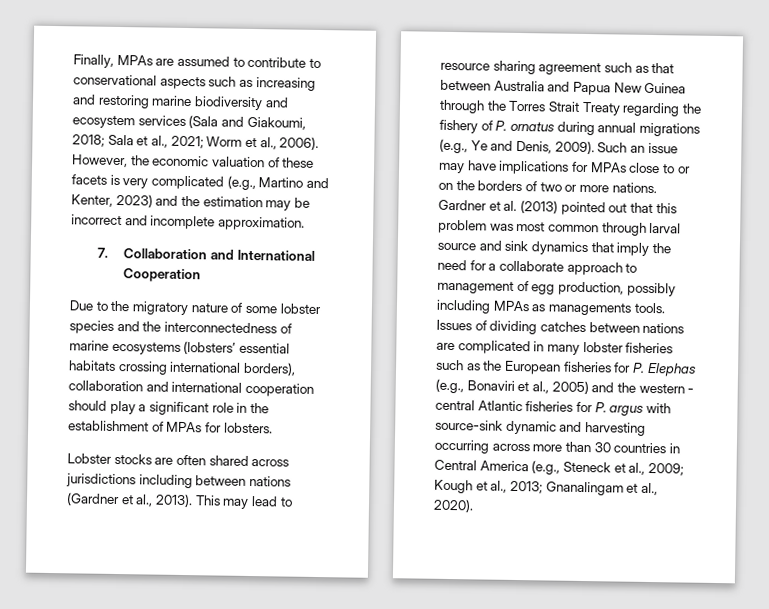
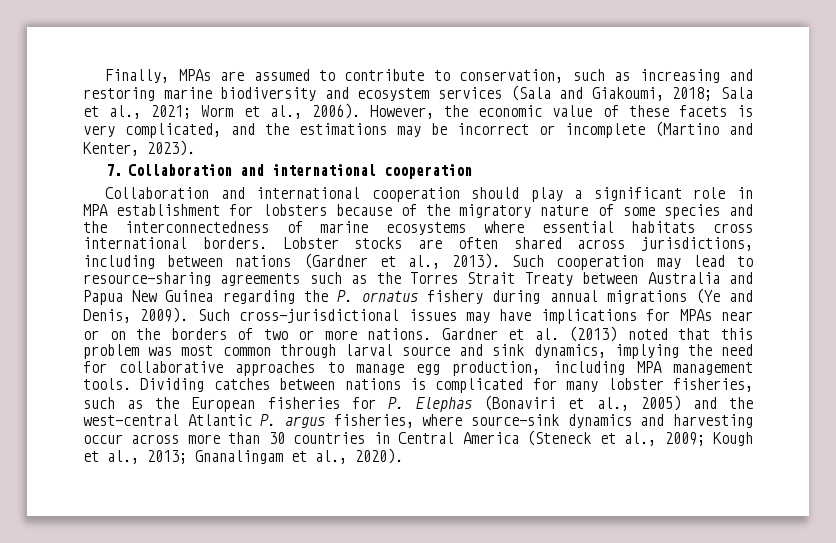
[73,74,206,90] conservational aspects -> [459,69,564,83] conservation,
[211,156,265,168] valuation -> [552,105,593,117] value
[150,175,329,191] [71,193,263,208] complicated (e.g., Martino and Kenter, 2023) and the estimation -> [125,123,387,138] complicated, and the estimations
[124,215,305,231] [96,247,315,261] [123,268,202,283] [69,300,321,316] [69,320,292,334] [69,340,290,355] [68,360,296,376] [68,380,143,392] and incomplete approximation. // 7. Collaboration and International Cooperation // Due to the migratory nature of some lobster species and the interconnectedness of marine ecosystems (lobsters’ essential habitats crossing international borders), collaboration -> [539,121,753,138] [83,140,195,156] [105,164,473,179] [105,187,210,199] or incomplete (Martino and Kenter, 2023). // 7. Collaboration and international cooperation // Collaboration
[249,402,269,414] [68,420,273,434] the establishment of MPAs for lobsters. // -> [83,204,753,219] [83,221,753,235] [83,237,267,249] MPA establishment for lobsters because of the migratory nature of some species and the interconnectedness of marine ecosystems where essential habitats cross international borders.
[66,473,136,488] jurisdictions -> [641,237,753,251] jurisdictions,
[194,495,221,506] This -> [512,255,645,270] Such cooperation
[440,60,675,76] resource sharing agreement such as that -> [83,272,573,286] resource-sharing agreements such as the Torres Strait Treaty
[439,99,702,117] [439,119,493,134] through the Torres Strait Treaty regarding the fishery of -> [222,290,328,304] regarding the
(555, 126) none -> [427,290,484,304] fishery
[439,138,488,154] (e.g., Ye -> [695,288,720,304] (Ye
[629,142,678,154] an issue -> [239,309,457,323] cross-jurisdictional issues
[629,162,675,174] close to -> [720,311,753,321] near
[560,201,628,216] pointed out -> [627,328,668,340] noted
[530,241,671,256] [437,259,638,276] [437,280,676,297] [436,299,666,316] [436,319,685,335] [436,340,545,355] dynamics that imply the need for a collaborate approach to management of egg production, possibly including MPAs as managements tools. Issues of dividing catches between nations are complicated in -> [533,344,753,359] [83,361,753,376] [83,378,557,393] dynamics, implying the need for collaborative approaches to manage egg production, including MPA management tools. Dividing catches between nations is complicated for
[625,342,674,354] fisheries -> [672,378,753,392] fisheries,
[435,378,515,394] (e.g., Bonaviri -> [484,395,557,411] (Bonaviri
[638,383,695,394] [435,399,671,416] [435,419,557,435] western - central Atlantic fisheries for P. argus with source-sink dynamic -> [83,414,632,428] west-central Atlantic P. argus fisheries, where source-sink dynamics
[434,439,489,454] occurring -> [83,434,123,444] occur
[531,460,611,475] (e.g., Steneck -> [527,430,592,446] (Steneck

